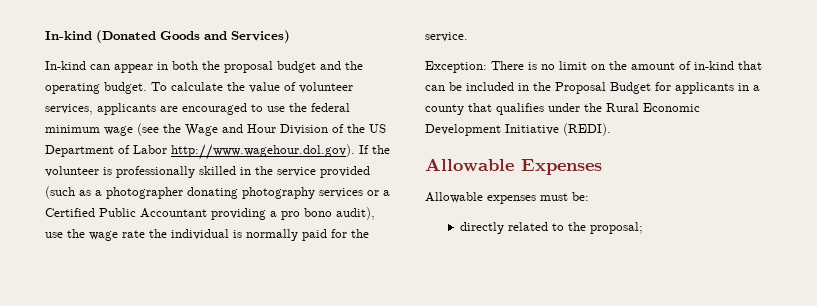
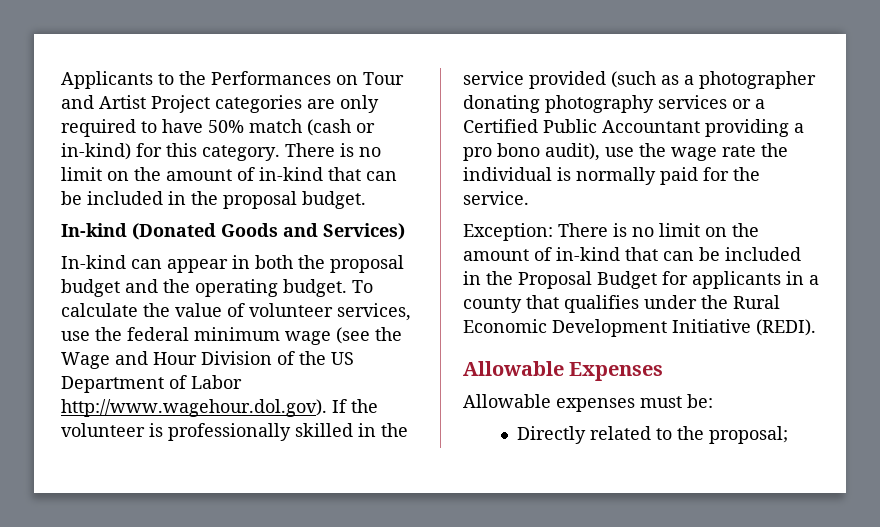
(45, 35) none -> [61,71,404,89] [61,95,379,113] [61,119,375,137] [61,143,381,161] [61,167,397,181] [61,191,366,209] Applicants to the Performances on Tour and Artist Project categories are only required to have 50% match (cash or in-kind) for this category. There is no limit on the amount of in-kind that can be included in the proposal budget. //
[97,103,263,115] applicants are encouraged to -> (411, 312) none
[459,222,504,234] directly -> [517,426,587,444] Directly

